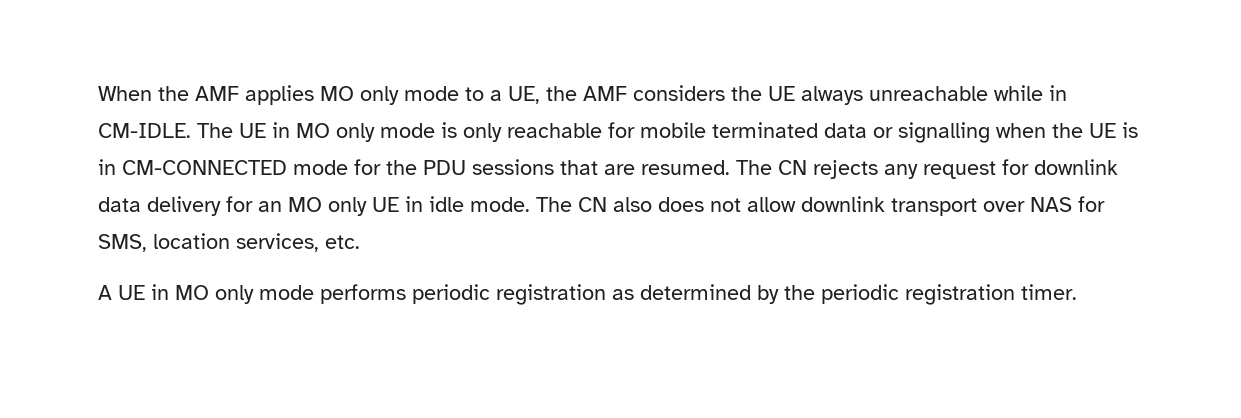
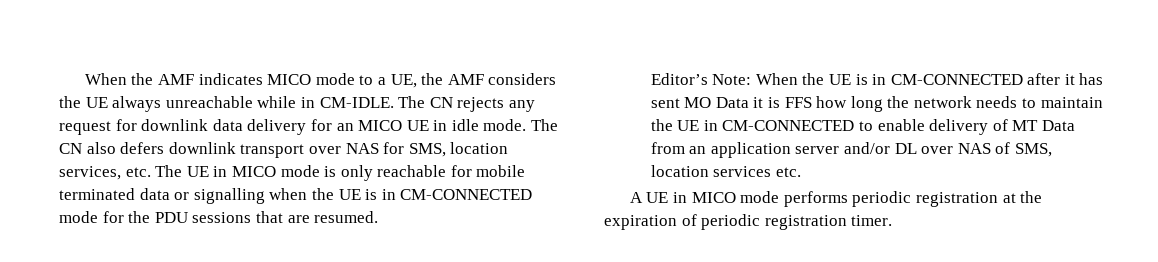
[245,85,399,105] applies MO only -> [198,73,312,85] indicates MICO
[239,122,375,142] UE in MO only -> [429,97,535,112] [59,119,559,135] [59,142,509,158] [59,165,276,180] CN rejects any request for downlink data delivery for an MICO UE in idle mode. The CN also defers downlink transport over NAS for SMS, location services, etc. The UE in MICO
[736,159,1118,179] [98,196,1105,216] [98,233,319,252] The CN rejects any request for downlink data delivery for an MO only UE in idle mode. The CN also does not allow downlink transport over NAS for SMS, location services, -> [650,73,1104,85] [650,96,1103,112] [650,119,1075,135] [650,142,1052,158] [650,165,772,177] // Editor’s Note: When the UE is in CM-CONNECTED after it has sent MO Data it is FFS how long the network needs to maintain the UE in CM-CONNECTED to enable delivery of MT Data from an application server and/or DL over NAS of SMS, location services
[175,285,254,304] MO only -> [691,192,736,203] MICO
[612,284,815,304] as determined by the -> [1002,191,1043,203] [604,214,697,230] at the expiration of

